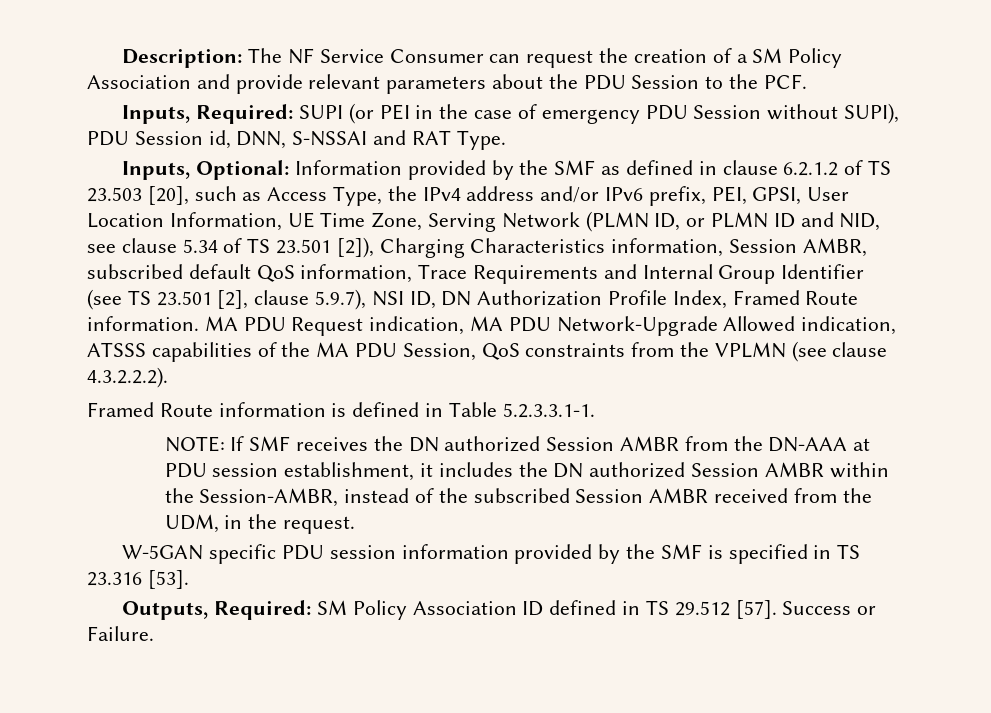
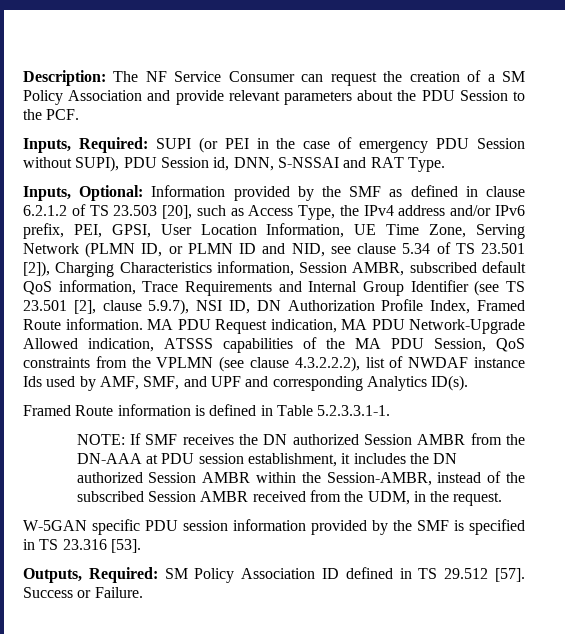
[87,367,168,388] 4.3.2.2.2). -> [294,356,525,372] [23,375,469,391] 4.3.2.2.2), list of NWDAF instance Ids used by AMF, SMF, and UPF and corresponding Analytics ID(s).

